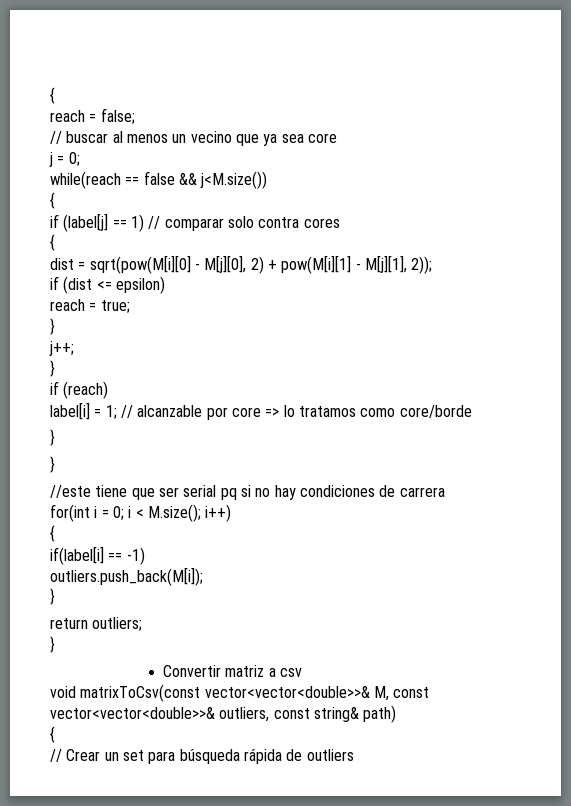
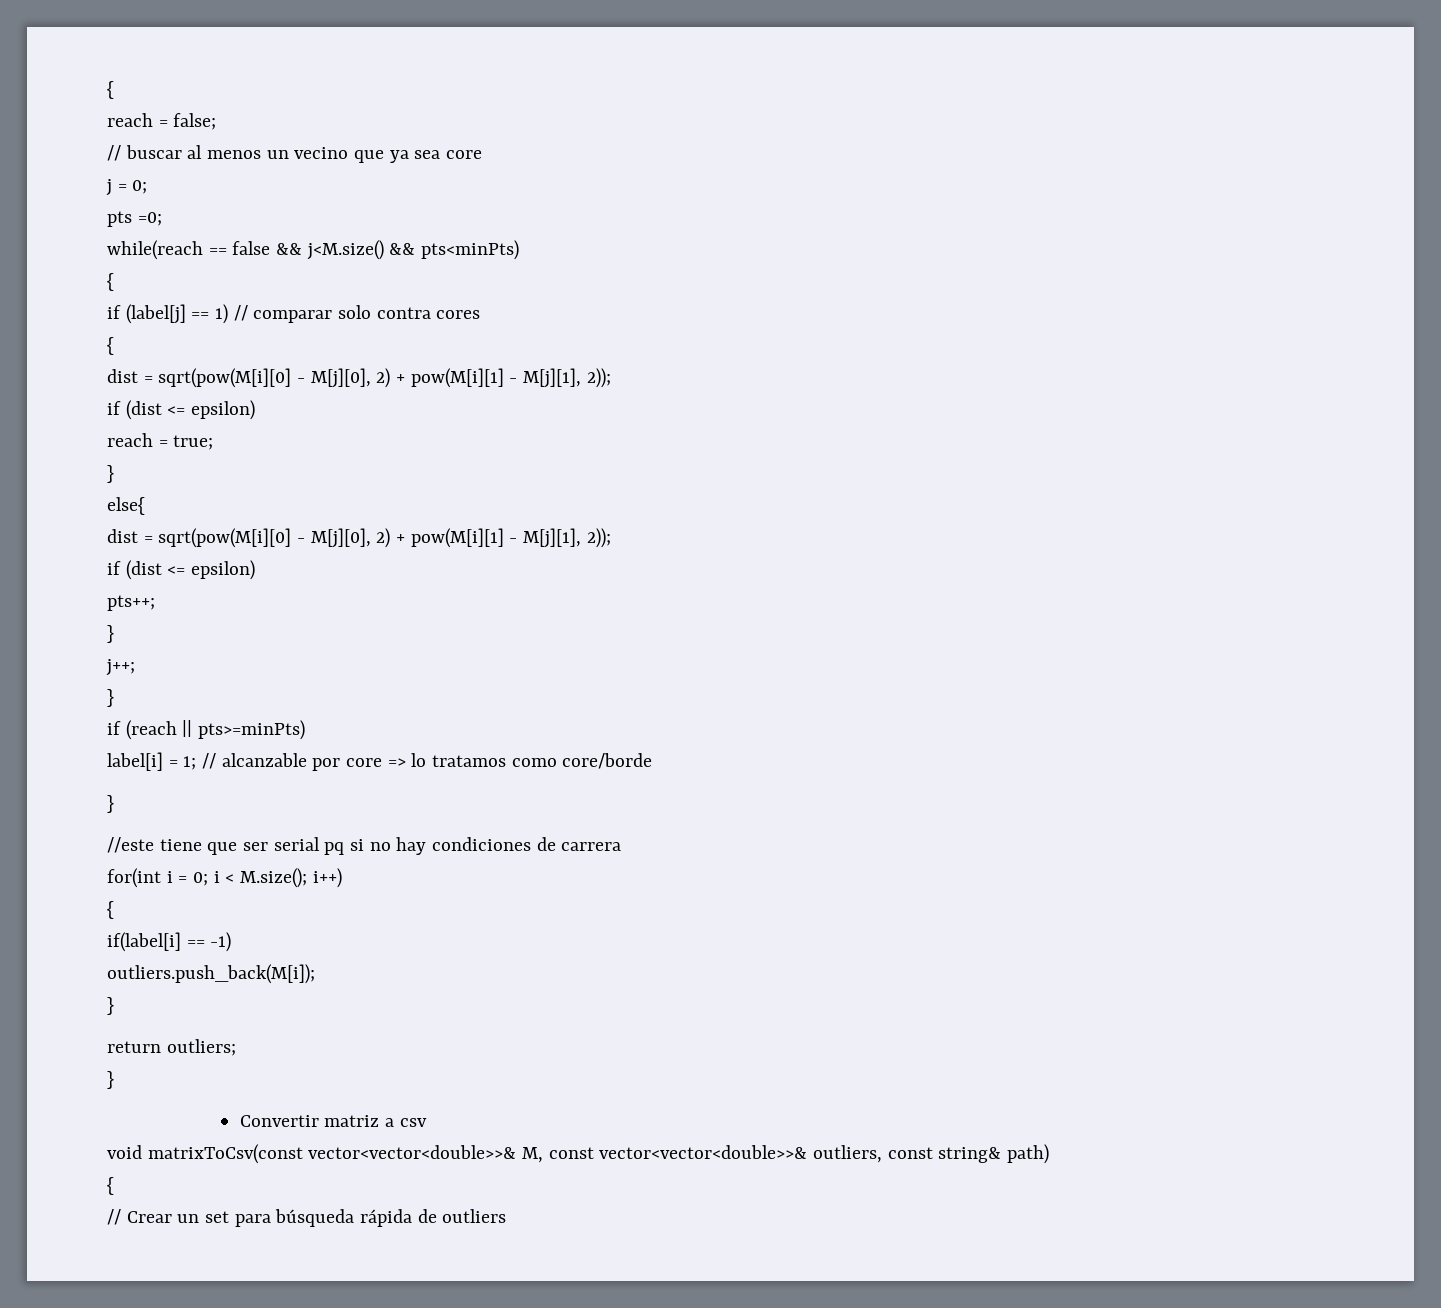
(80, 159) none -> [107,211,162,227] // pts =0;
[200,171,268,189] j<M.size()) -> [306,240,520,260] j<M.size() && pts<minPts)
(55, 326) none -> [107,497,145,515] [107,528,611,548] [107,560,256,580] [107,595,155,611] [107,625,114,643] // else{ // dist = sqrt(pow(M[i][0] - M[j][0], 2) + pow(M[i][1] - M[j][1], 2)); // if (dist <= epsilon) // pts++; // }
[63,381,109,399] (reach) -> [125,720,306,740] (reach || pts>=minPts)
[50,456,55,473] // } -> (114, 804) none

